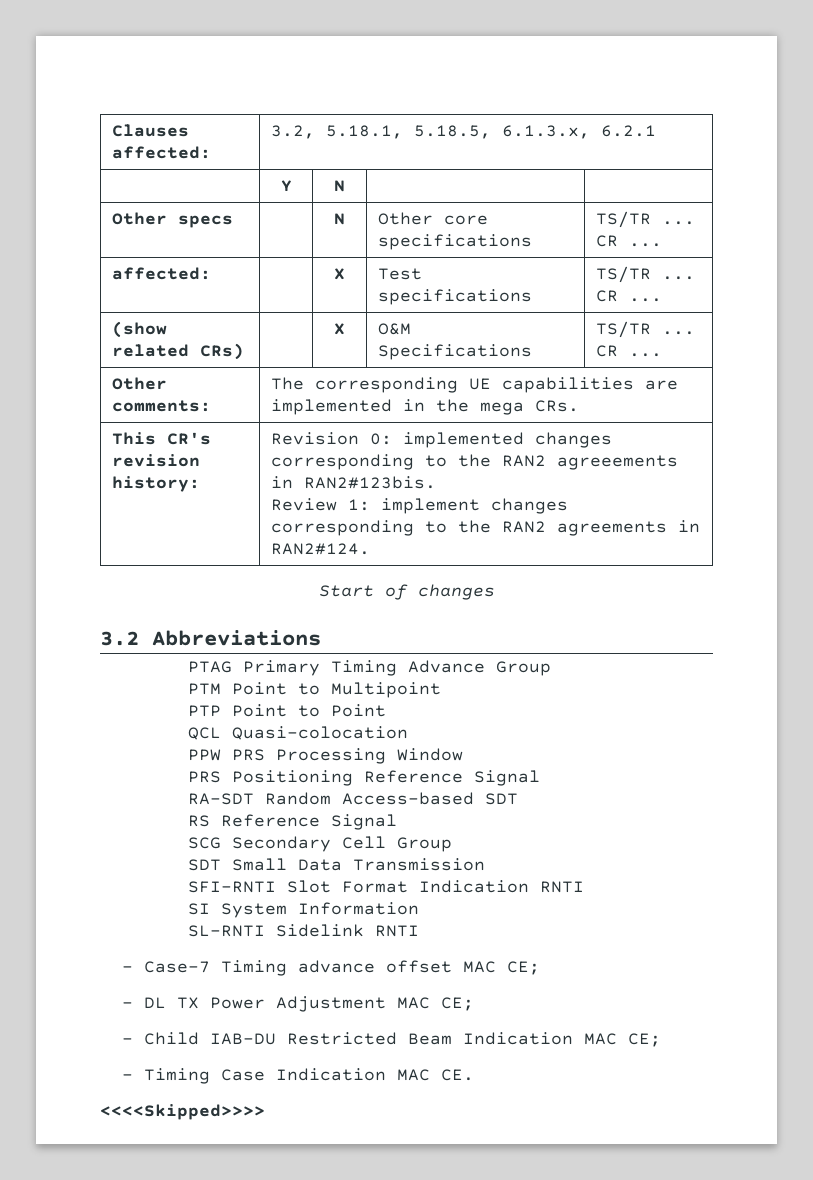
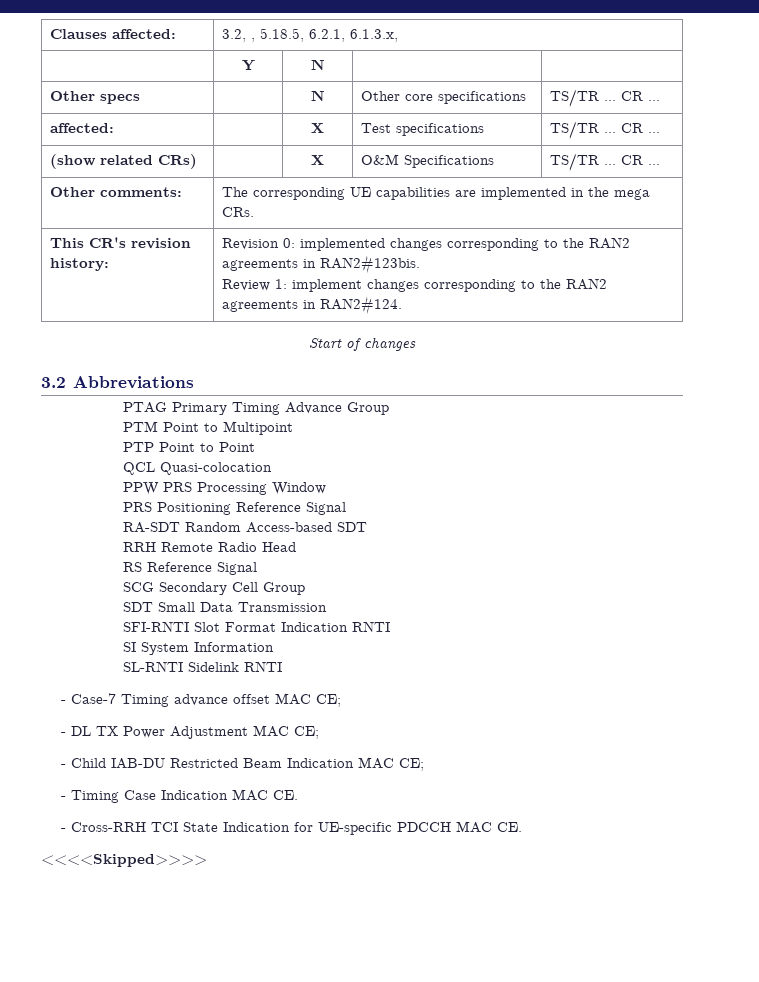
[325,125,491,139] 5.18.1, 5.18.5, -> [251,28,346,42] , 5.18.5, 6.2.1,
[600,125,656,137] 6.2.1 -> (399, 35) none
[556,455,678,470] agreeements -> [222,259,299,271] agreements
(518, 799) none -> [122,542,296,552] // RRH Remote Radio Head
(474, 1075) none -> [61,821,523,835] // - Cross-RRH TCI State Indication for UE-specific PDCCH MAC CE.

